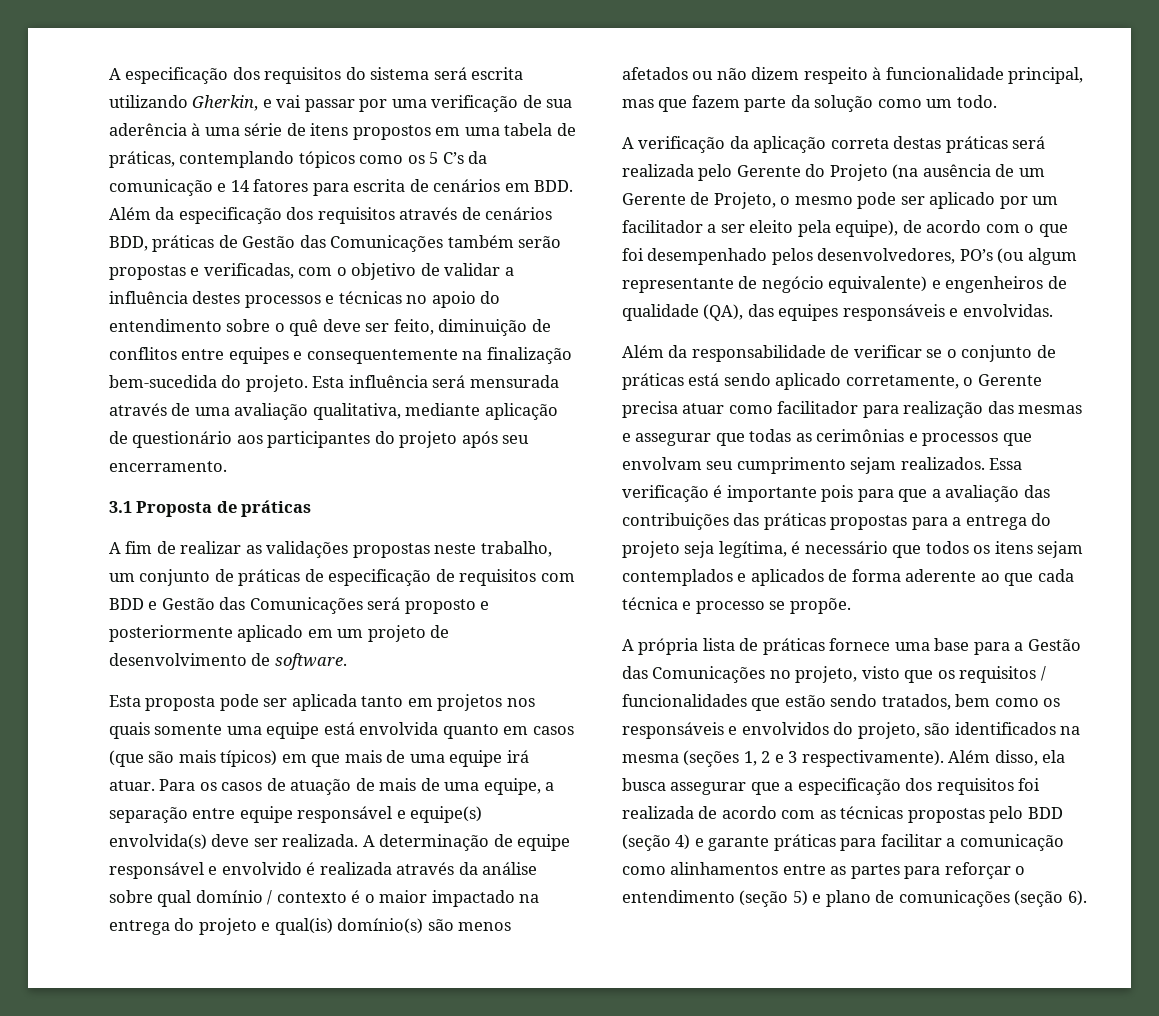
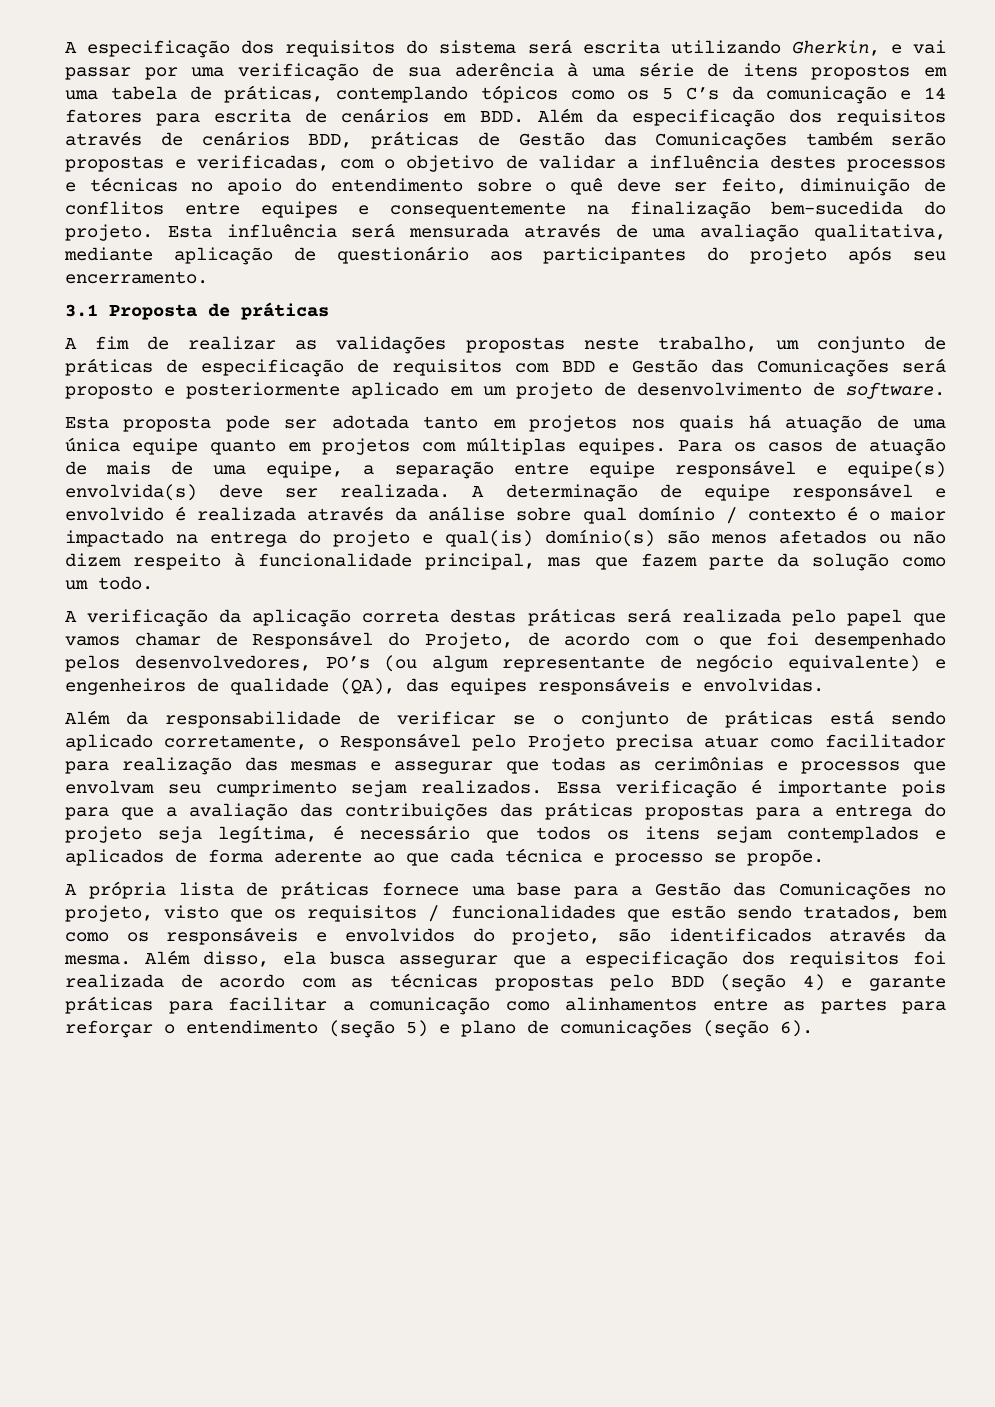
[291,694,357,711] aplicada -> [331,415,409,429] adotada
[154,722,574,739] [109,750,529,767] [109,780,155,791] somente uma equipe está envolvida quanto em casos (que são mais típicos) em que mais de uma equipe irá atuar. -> [748,414,946,433] [65,437,666,455] há atuação de uma única equipe quanto em projetos com múltiplas equipes.
[736,164,1045,181] [622,192,1059,209] [622,220,899,237] Gerente do Projeto (na ausência de um Gerente de Projeto, o mesmo pode ser aplicado por um facilitador a ser eleito pela equipe), -> [846,609,947,626] [65,631,513,649] papel que vamos chamar de Responsável do Projeto,
[977,374,1042,386] Gerente -> [340,733,605,751] Responsável pelo Projeto
[1060,726,1081,735] [622,750,944,767] na mesma (seções 1, 2 e 3 respectivamente). -> [829,927,947,942] [64,955,131,965] através da mesma.

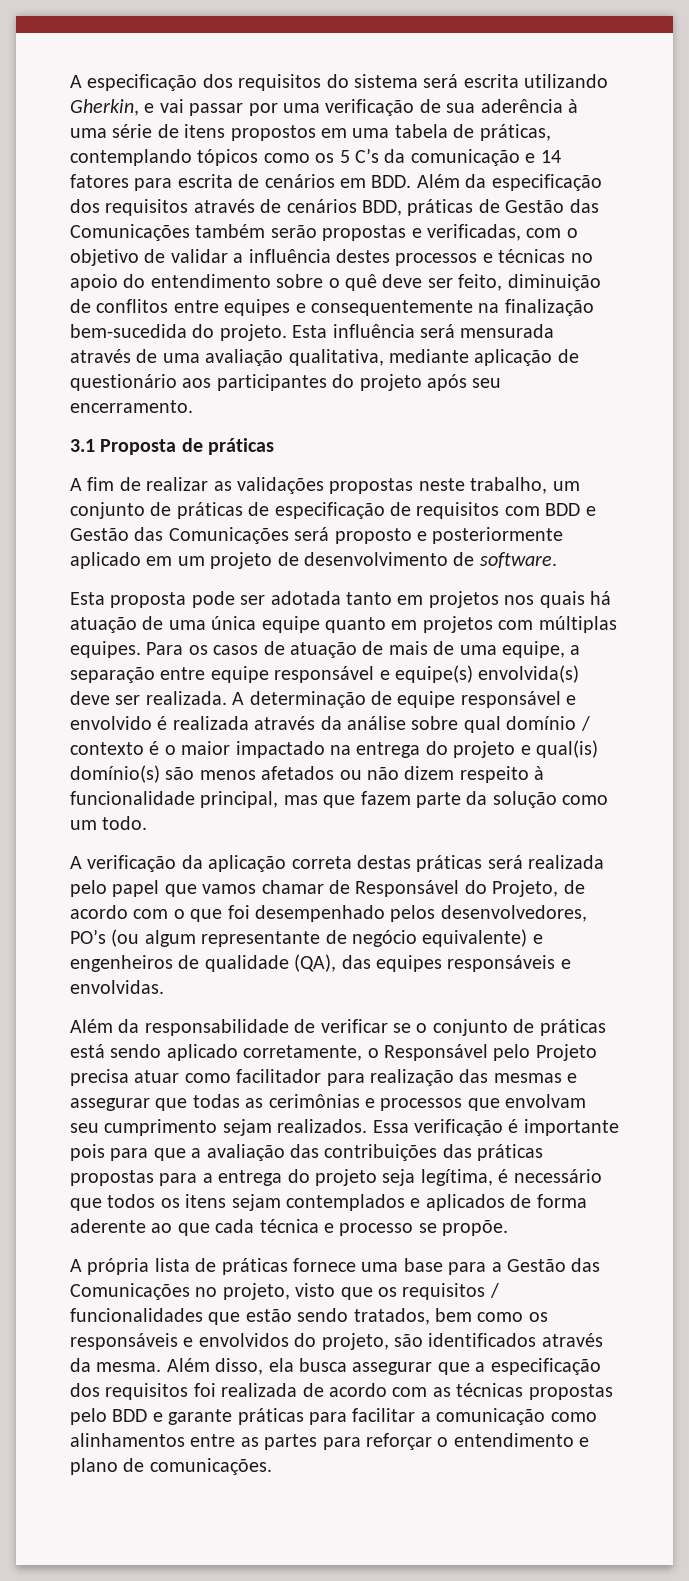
[720,974,825,992] (seção 4) -> (148, 1415) none
[329,1020,428,1038] (seção 5) -> (574, 1440) none
[560,1020,813,1038] comunicações (seção 6). -> [149,1458,272,1475] comunicações.

